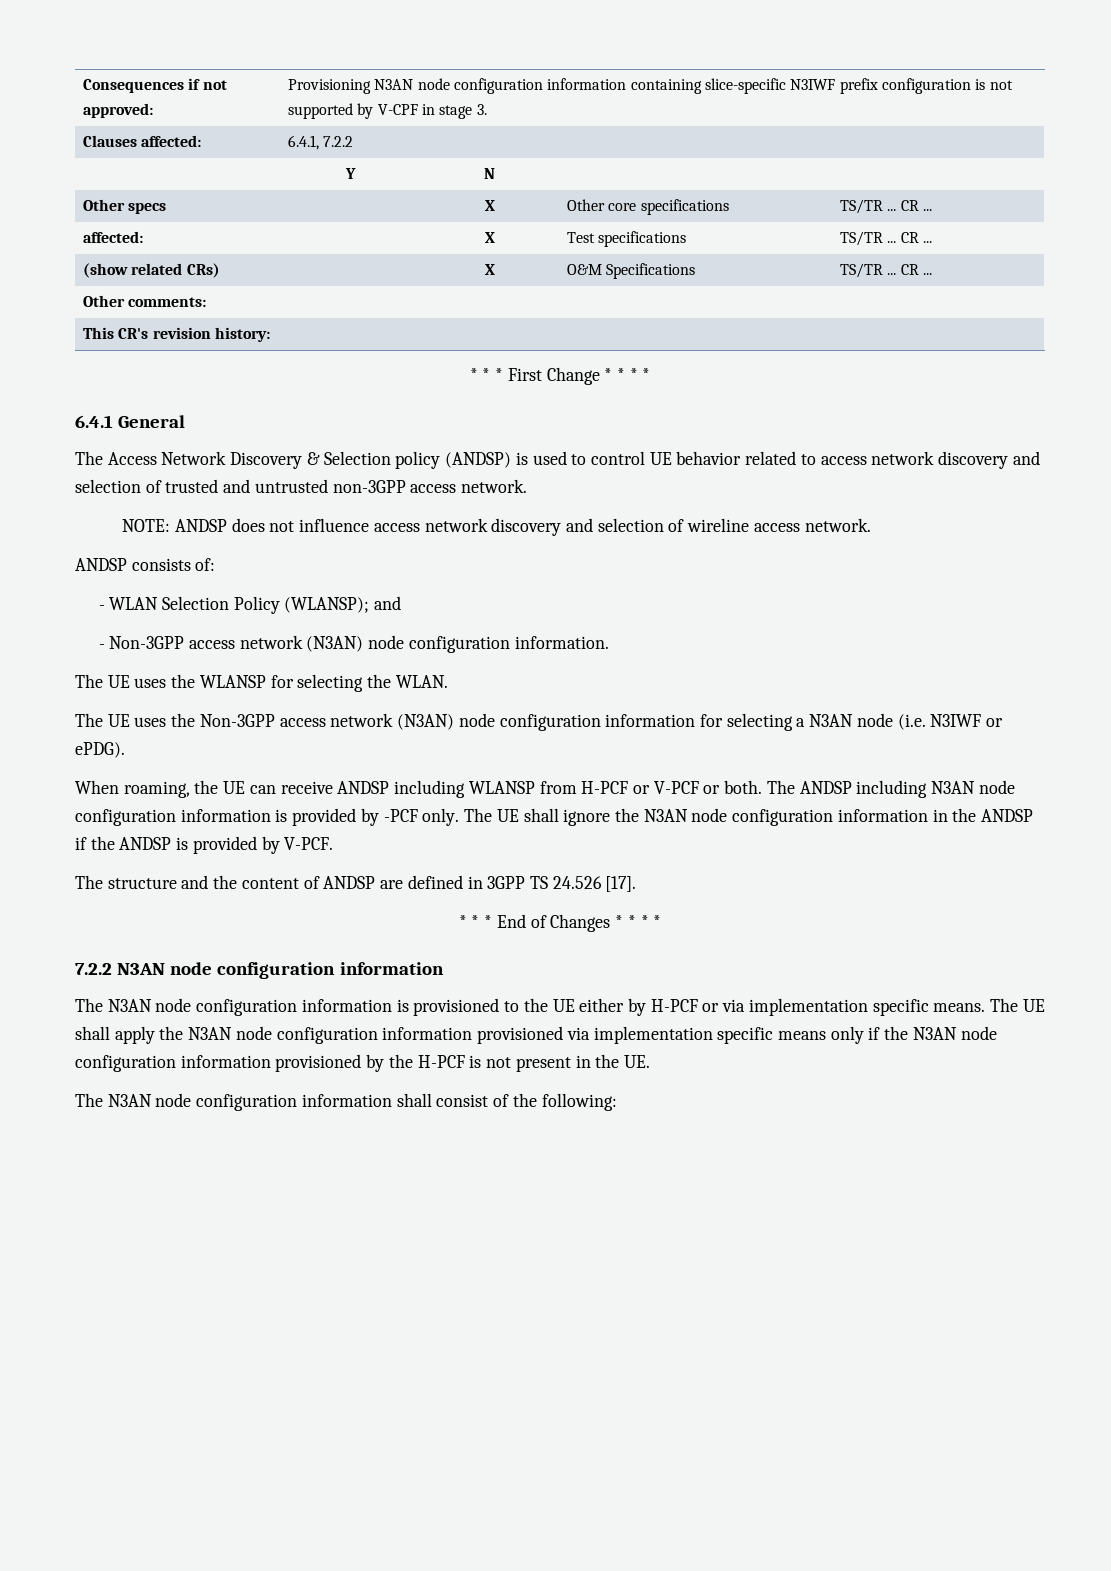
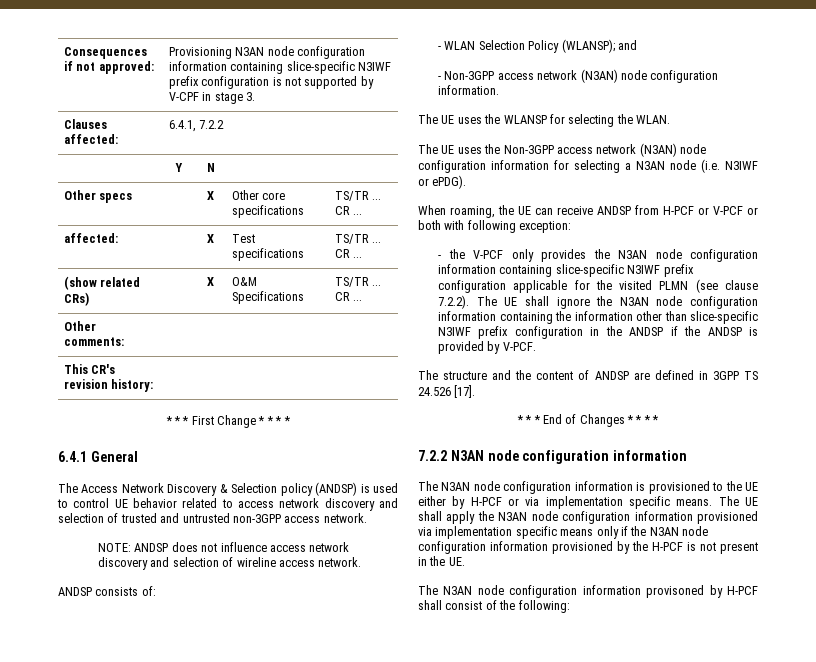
[394,780,535,798] including WLANSP -> (631, 210) none
[724,780,1015,798] [75,808,460,826] both. The ANDSP including N3AN node configuration information is provided by -PCF only. -> [418,220,572,233] [438,249,758,262] [438,264,694,277] [438,279,758,293] [438,295,470,309] both with following exception: // - the V-PCF only provides the N3AN node configuration information containing slice-specific N3IWF prefix configuration applicable for the visited PLMN (see clause 7.2.2).
(928, 815) none -> [499,311,758,324] [438,326,583,339] containing the information other than slice-specific N3IWF prefix configuration
(392, 1100) none -> [646,585,758,598] provisoned by H-PCF

